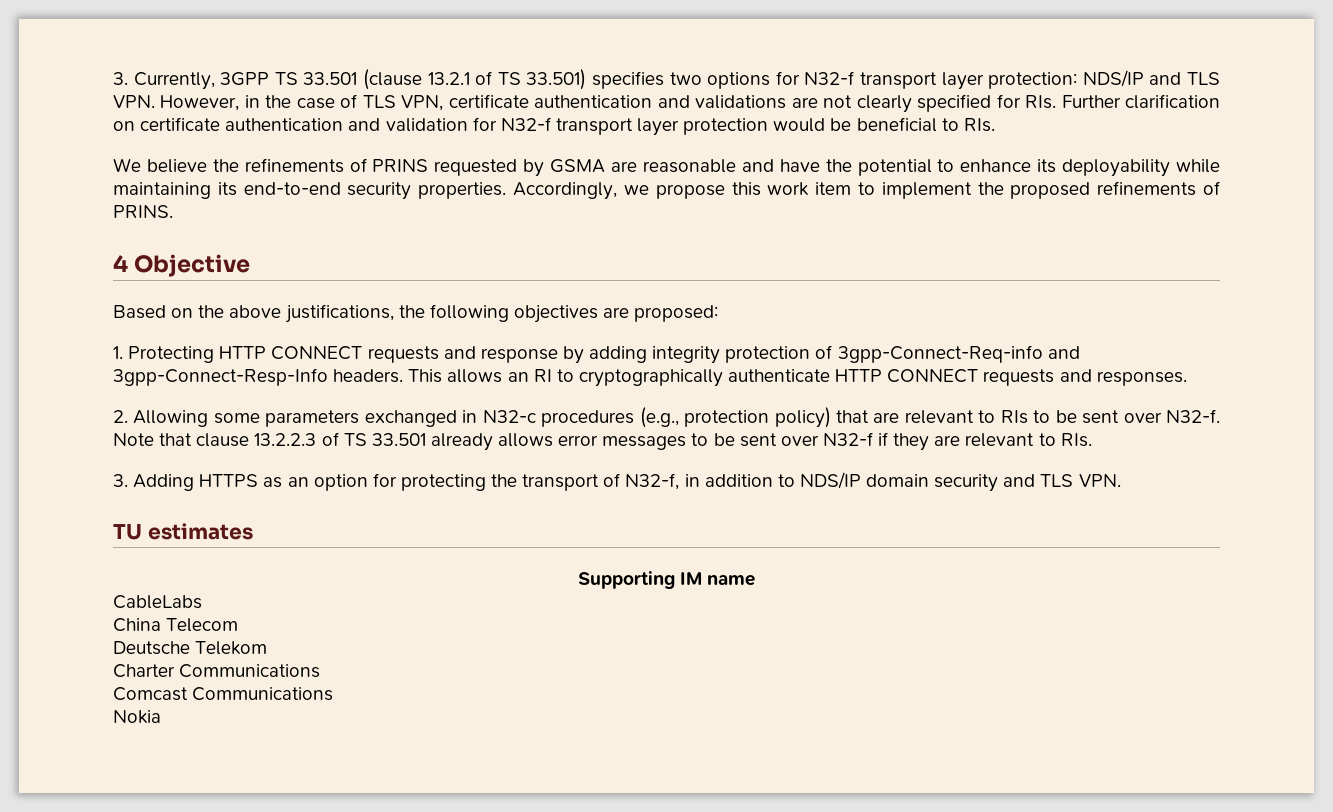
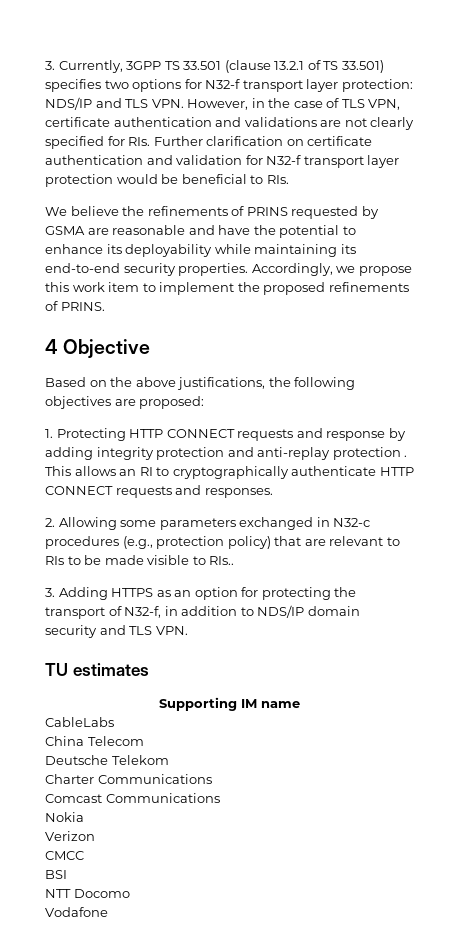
[815,345,1080,363] [113,368,404,386] of 3gpp-Connect-Req-info and 3gpp-Connect-Resp-Info headers. -> [227,447,408,460] and anti-replay protection .
[1082,409,1221,424] [113,432,1092,451] sent over N32-f. Note that clause 13.2.2.3 of TS 33.501 already allows error messages to be sent over N32-f if they are relevant to RIs. -> [104,555,235,565] made visible to RIs..
(161, 717) none -> [45,831,95,841] [45,851,84,860] [45,870,67,879] [45,889,130,898] [45,907,108,917] // Verizon // CMCC // BSI // NTT Docomo // Vodafone

